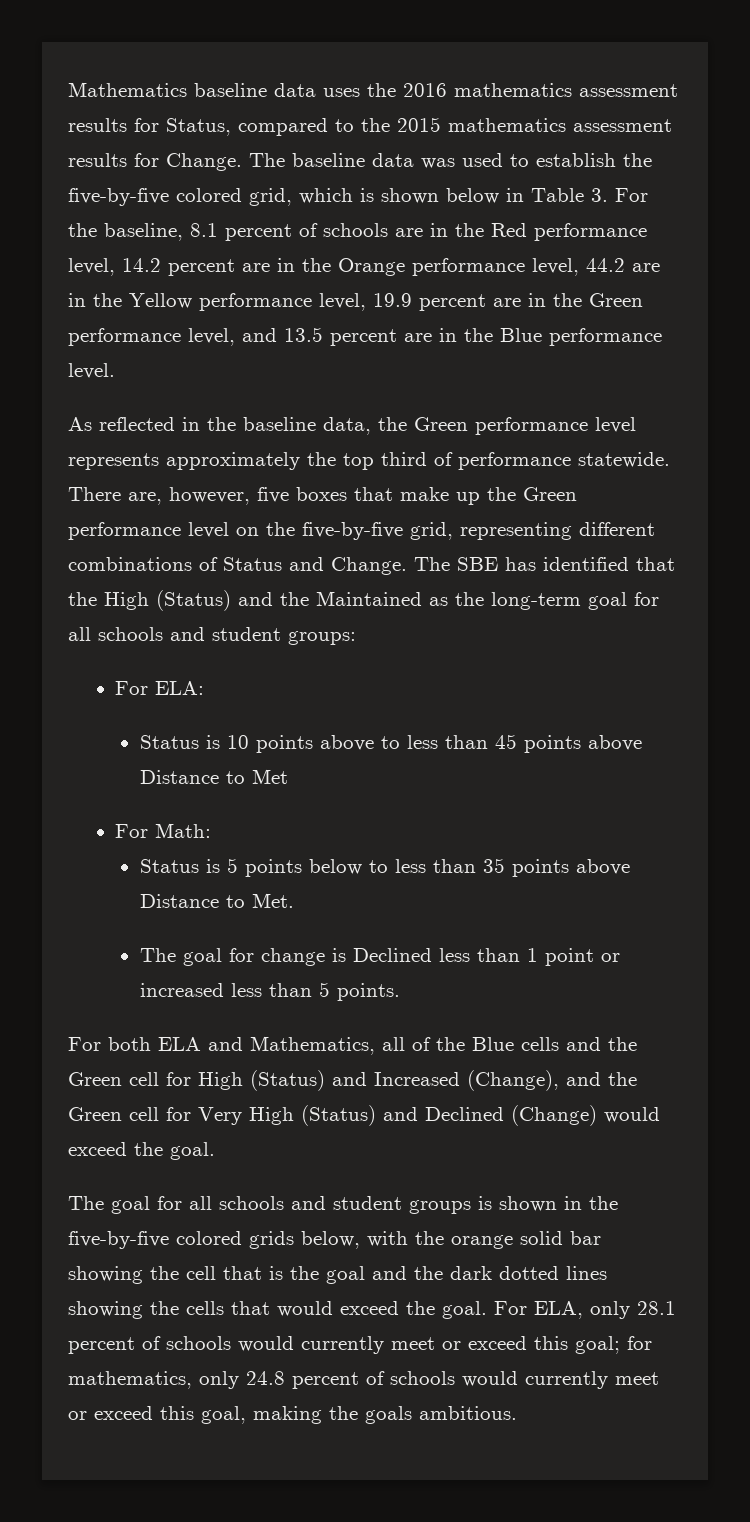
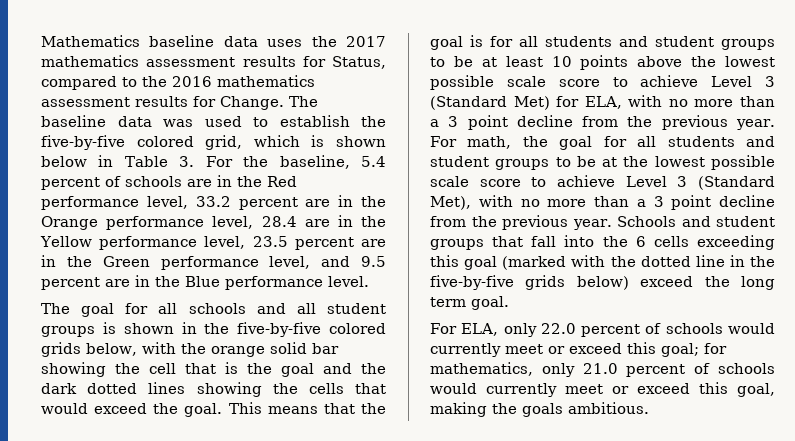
[403,83,447,97] 2016 -> [346,36,386,47] 2017
[397,117,441,132] 2015 -> [172,76,212,87] 2016
[190,223,218,237] 8.1 -> [361,156,386,167] 5.4
[122,258,161,272] 14.2 -> [195,196,231,207] 33.2
[586,258,625,272] 44.2 -> [261,216,297,227] 28.4
[373,293,412,307] 19.9 -> [252,236,288,247] 23.5
[284,327,323,342] 13.5 -> [361,256,386,267] 9.5
[68,417,636,435] [68,452,670,470] [68,487,577,505] [68,522,655,540] [68,557,675,575] [68,590,659,611] [68,627,356,645] [115,681,205,695] [139,734,642,753] [139,769,288,784] [115,823,212,838] [139,858,630,877] [139,893,294,908] [139,948,620,966] [139,982,400,1001] [68,1036,637,1055] [68,1070,637,1091] [68,1105,660,1126] [68,1142,215,1160] // As reflected in the baseline data, the Green performance level represents approximately the top third of performance statewide. There are, however, five boxes that make up the Green performance level on the five-by-five grid, representing different combinations of Status and Change. The SBE has identified that the High (Status) and the Maintained as the long-term goal for all schools and student groups: // For ELA: // Status is 10 points above to less than 45 points above Distance to Met // For Math: // Status is 5 points below to less than 35 points above Distance to Met. // The goal for change is Declined less than 1 point or increased less than 5 points. // For both ELA and Mathematics, all of the Blue cells and the Green cell for High (Status) and Increased (Change), and the Green cell for Very High (Status) and Declined (Change) would exceed the goal. -> (369, 281) none
(326, 1203) none -> [296,303,316,314] all
(487, 1310) none -> [228,402,386,414] [430,35,775,50] [430,55,775,70] [430,75,775,90] [430,95,775,110] [430,115,776,130] [430,136,775,150] [430,155,775,170] [430,175,775,190] [430,195,775,210] [430,215,775,230] [430,235,775,250] [430,255,775,270] [430,275,775,290] [430,296,509,310] This means that the goal is for all students and student groups to be at least 10 points above the lowest possible scale score to achieve Level 3 (Standard Met) for ELA, with no more than a 3 point decline from the previous year. For math, the goal for all students and student groups to be at the lowest possible scale score to achieve Level 3 (Standard Met), with no more than a 3 point decline from the previous year. Schools and student groups that fall into the 6 cells exceeding this goal (marked with the dotted line in the five-by-five grids below) exceed the long term goal. //
[637,1301,676,1315] 28.1 -> [540,323,576,334] 22.0
[246,1371,285,1385] 24.8 -> [582,363,618,374] 21.0

